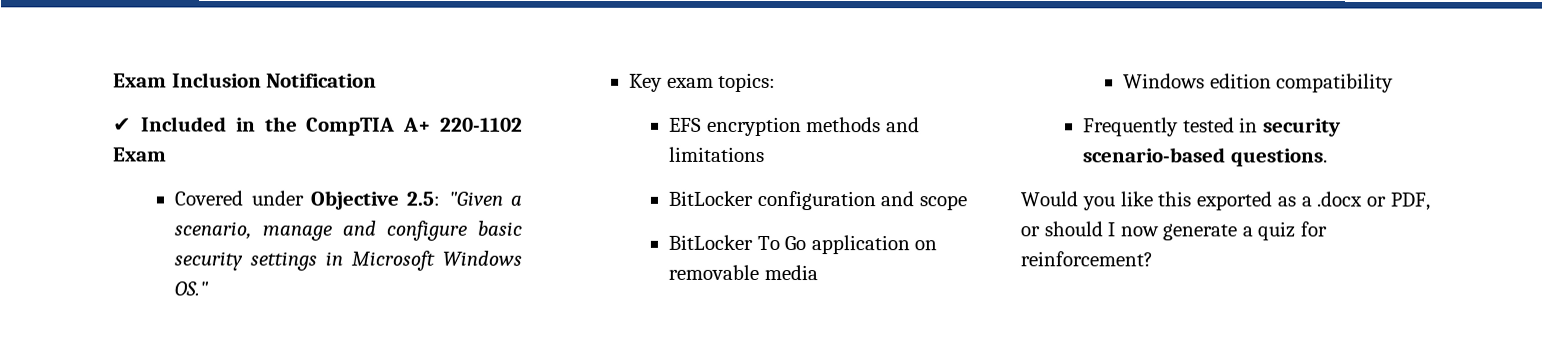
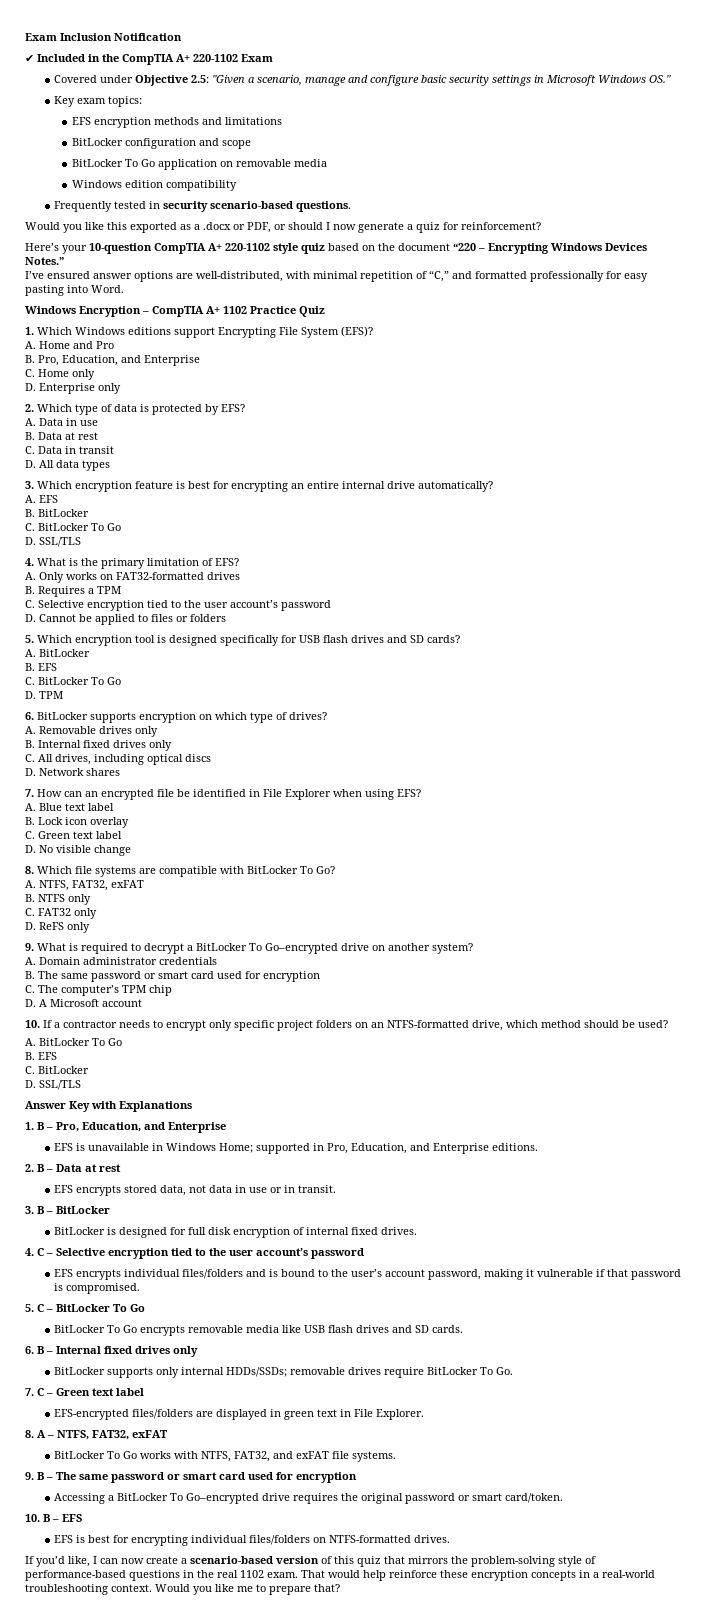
(1153, 259) none -> [25,243,647,254] [25,257,64,265] [25,270,648,282] [25,285,124,296] [25,306,325,317] [25,326,373,338] [25,341,114,349] [25,355,200,366] [25,369,95,380] [25,383,121,394] [25,404,245,415] [25,418,98,426] [25,432,98,440] [25,446,114,454] [25,460,110,471] [25,481,493,492] [25,495,58,503] [25,509,89,517] [25,523,121,531] [25,537,81,547] [25,558,239,569] [25,572,240,583] [25,586,121,597] [25,600,331,611] [25,614,226,625] [25,635,460,646] [25,649,90,657] [25,663,57,671] [25,677,121,685] [25,691,63,699] [25,712,327,723] [25,726,158,737] [25,740,172,751] [25,754,211,765] [25,768,120,776] [25,789,421,800] [25,803,114,811] [25,817,129,828] [25,831,122,839] [25,845,131,856] [25,866,335,877] [25,880,144,891] [25,894,91,905] [25,908,97,919] [25,922,90,933] [25,943,473,954] [25,957,217,965] [25,971,320,982] [25,985,172,996] [25,999,142,1007] [25,1020,668,1031] [25,1038,122,1046] [25,1052,57,1060] [25,1066,89,1074] [25,1080,81,1090] [25,1101,192,1112] [25,1122,226,1133] [54,1143,539,1154] [25,1164,121,1172] [54,1185,337,1196] [25,1206,110,1214] [54,1227,418,1238] [25,1248,364,1259] [54,1269,682,1280] [54,1283,141,1294] [25,1304,145,1312] [54,1325,464,1336] [25,1346,198,1357] [54,1367,514,1378] [25,1388,144,1396] [54,1409,425,1420] [25,1430,168,1440] [54,1451,397,1462] [25,1472,357,1483] [54,1493,564,1504] [25,1514,82,1522] [54,1535,451,1546] [25,1556,596,1567] [25,1570,655,1581] [25,1584,340,1595] // Here’s your 10-question CompTIA A+ 220-1102 style quiz based on the document “220 – Encrypting Windows Devices Notes.” // I’ve ensured answer options are well-distributed, with minimal repetition of “C,” and formatted professionally for easy pasting into Word. // Windows Encryption – CompTIA A+ 1102 Practice Quiz // 1. Which Windows editions support Encrypting File System (EFS)? // A. Home and Pro // B. Pro, Education, and Enterprise // C. Home only // D. Enterprise only // 2. Which type of data is protected by EFS? // A. Data in use // B. Data at rest // C. Data in transit // D. All data types // 3. Which encryption feature is best for encrypting an entire internal drive automatically? // A. EFS // B. BitLocker // C. BitLocker To Go // D. SSL/TLS // 4. What is the primary limitation of EFS? // A. Only works on FAT32-formatted drives // B. Requires a TPM // C. Selective encryption tied to the user account’s password // D. Cannot be applied to files or folders // 5. Which encryption tool is designed specifically for USB flash drives and SD cards? // A. BitLocker // B. EFS // C. BitLocker To Go // D. TPM // 6. BitLocker supports encryption on which type of drives? // A. Removable drives only // B. Internal fixed drives only // C. All drives, including optical discs // D. Network shares // 7. How can an encrypted file be identified in File Explorer when using EFS? // A. Blue text label // B. Lock icon overlay // C. Green text label // D. No visible change // 8. Which file systems are compatible with BitLocker To Go? // A. NTFS, FAT32, exFAT // B. NTFS only // C. FAT32 only // D. ReFS only // 9. What is required to decrypt a BitLocker To Go–encrypted drive on another system? // A. Domain administrator credentials // B. The same password or smart card used for encryption // C. The computer’s TPM chip // D. A Microsoft account // 10. If a contractor needs to encrypt only specific project folders on an NTFS-formatted drive, which method should be used? // A. BitLocker To Go // B. EFS // C. BitLocker // D. SSL/TLS // Answer Key with Explanations // 1. B – Pro, Education, and Enterprise // EFS is unavailable in Windows Home; supported in Pro, Education, and Enterprise editions. // 2. B – Data at rest // EFS encrypts stored data, not data in use or in transit. // 3. B – BitLocker // BitLocker is designed for full disk encryption of internal fixed drives. // 4. C – Selective encryption tied to the user account’s password // EFS encrypts individual files/folders and is bound to the user’s account password, making it vulnerable if that password is compromised. // 5. C – BitLocker To Go // BitLocker To Go encrypts removable media like USB flash drives and SD cards. // 6. B – Internal fixed drives only // BitLocker supports only internal HDDs/SSDs; removable drives require BitLocker To Go. // 7. C – Green text label // EFS-encrypted files/folders are displayed in green text in File Explorer. // 8. A – NTFS, FAT32, exFAT // BitLocker To Go works with NTFS, FAT32, and exFAT file systems. // 9. B – The same password or smart card used for encryption // Accessing a BitLocker To Go–encrypted drive requires the original password or smart card/token. // 10. B – EFS // EFS is best for encrypting individual files/folders on NTFS-formatted drives. // If you’d like, I can now create a scenario-based version of this quiz that mirrors the problem-solving style of performance-based questions in the real 1102 exam. That would help reinforce these encryption concepts in a real-world troubleshooting context. Would you like me to prepare that?

